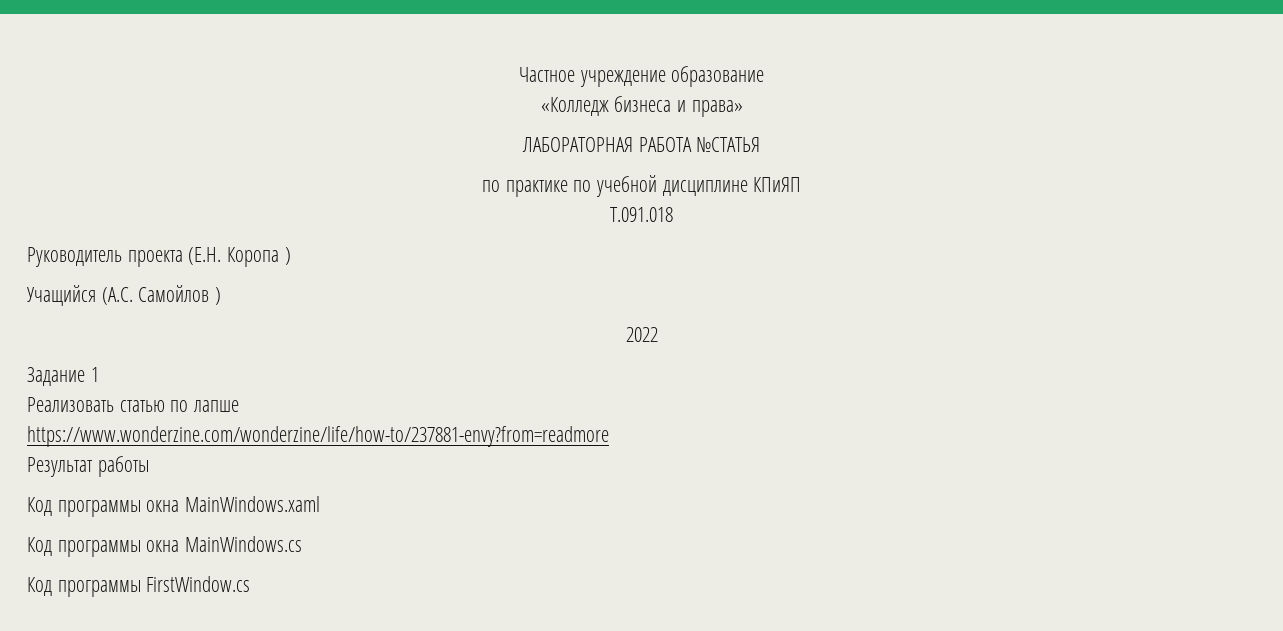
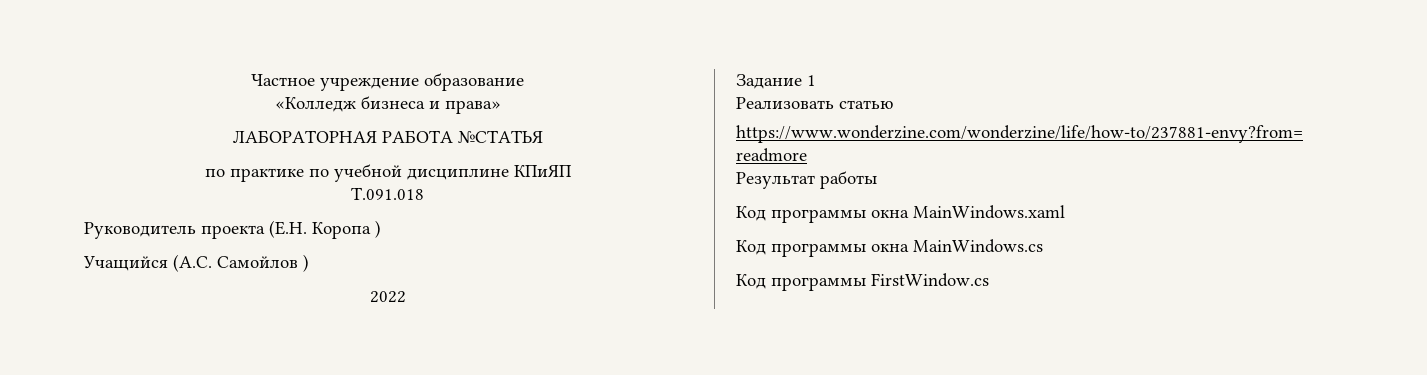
[170,400,240,412] по лапше -> (894, 104) none

